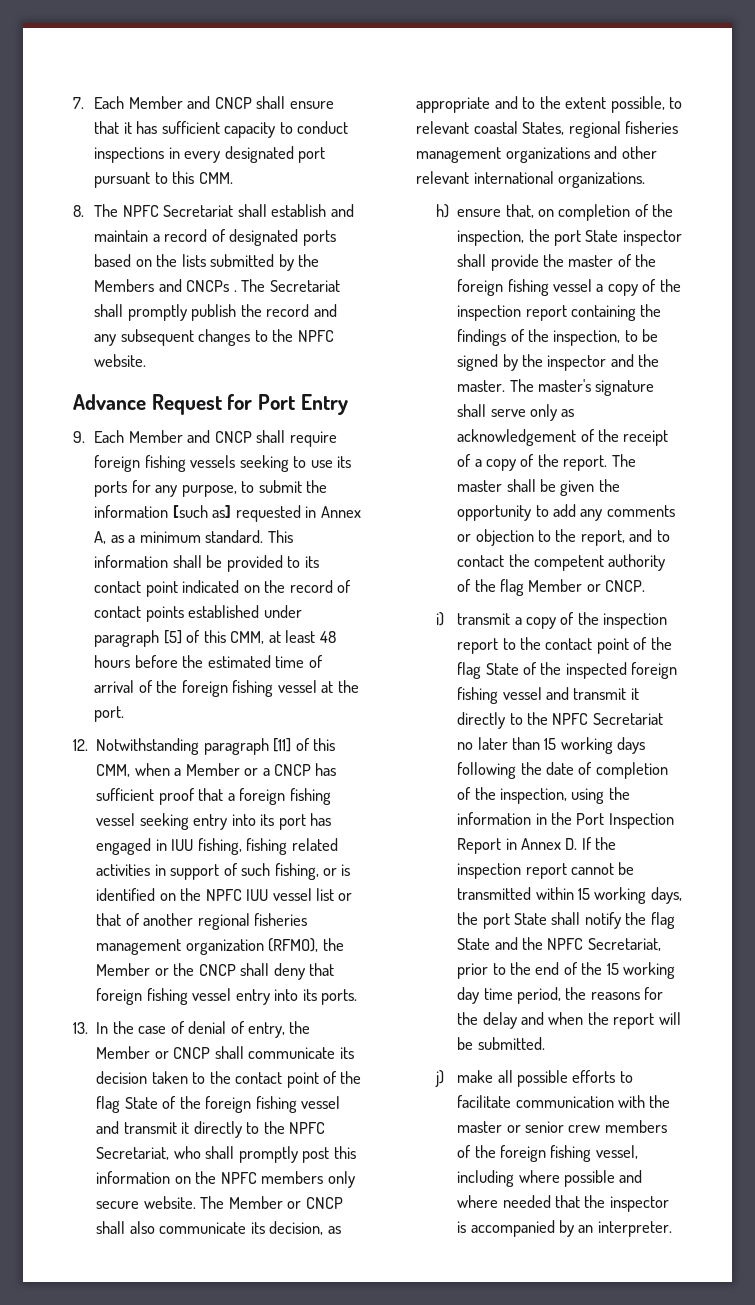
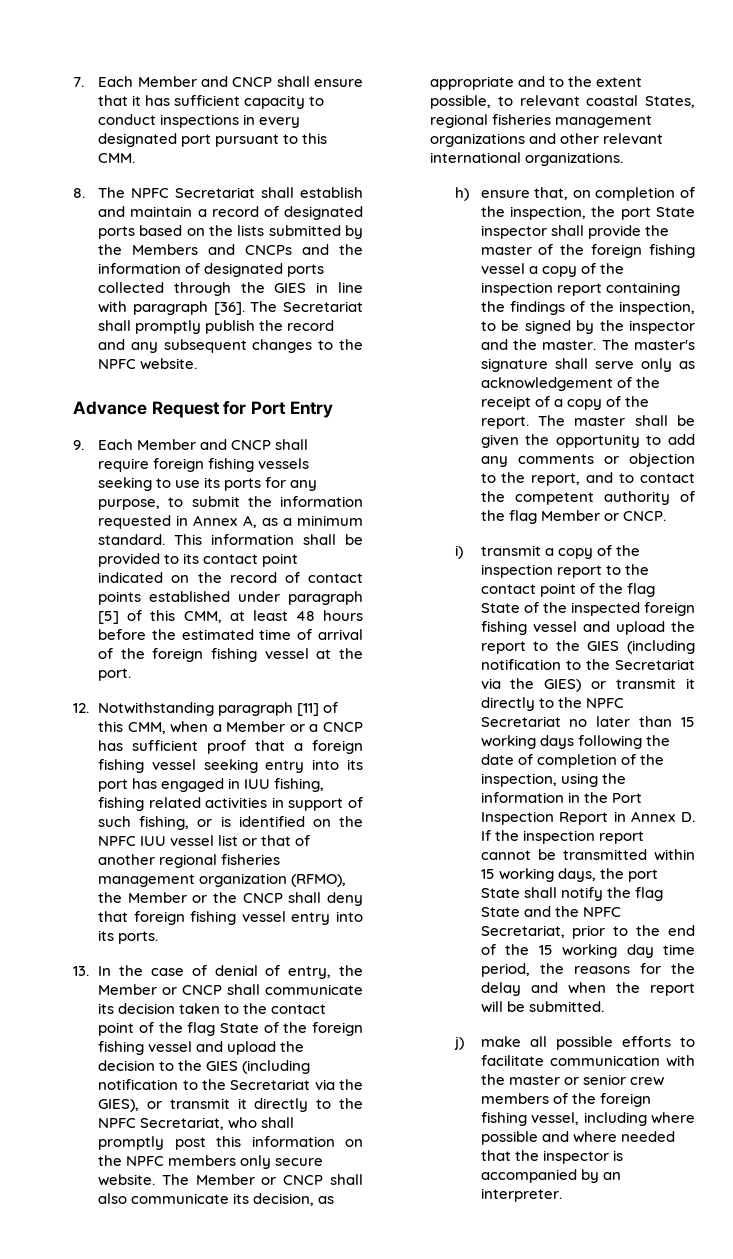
[233,290,237,292] . -> [302,244,363,255] [98,263,325,277] [98,282,364,296] [98,301,245,315] and the information of designated ports collected through the GIES in line with paragraph [36].
[172,505,232,518] [such as] -> (363, 501) none
(120, 1127) none -> [227,1041,305,1055] [98,1060,311,1074] [98,1079,363,1090] [98,1099,162,1112] upload the decision to the GIES (including notification to the Secretariat via the GIES), or
(570, 693) none -> [615,621,695,635] [480,640,695,654] [480,659,695,670] [480,678,607,692] upload the report to the GIES (including notification to the Secretariat via the GIES) or

